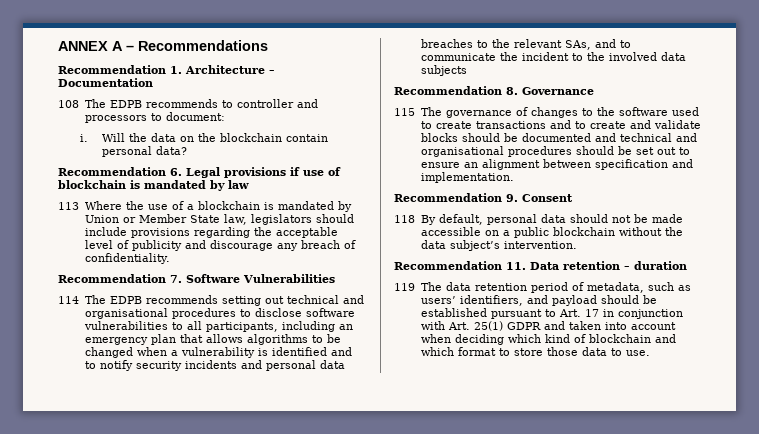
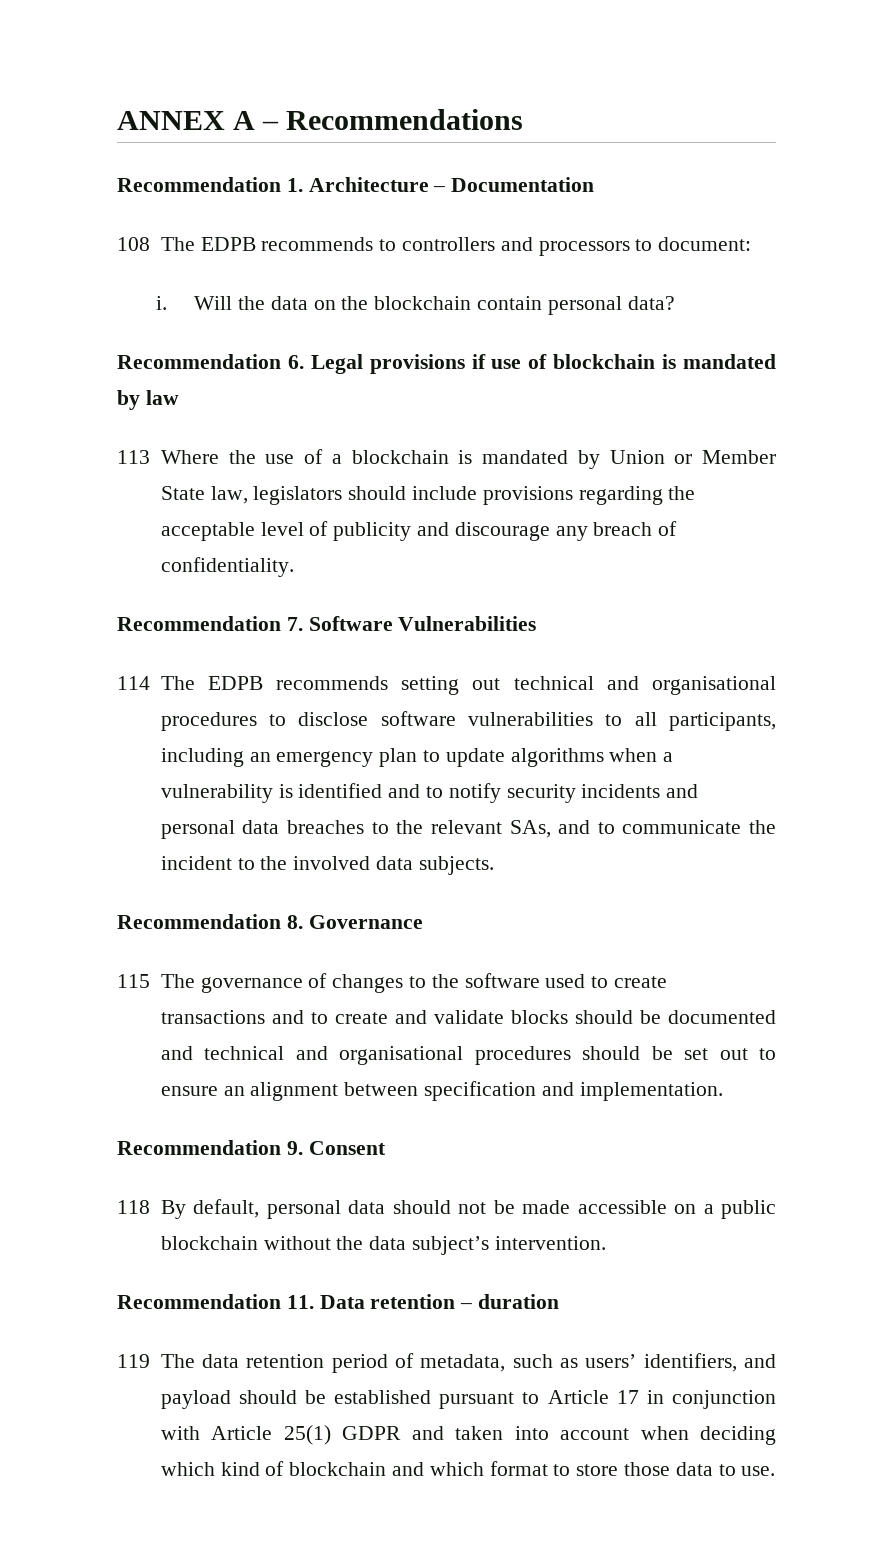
[236,99,294,108] controller -> [401,237,495,251] controllers
[179,334,341,345] [84,347,133,358] that allows algorithms to be changed -> [422,748,604,767] to update algorithms
[420,65,467,76] subjects -> [418,856,494,875] subjects.
[558,309,581,317] Art. -> [547,1390,609,1404] Article
[447,322,470,330] Art. -> [211,1426,273,1440] Article

